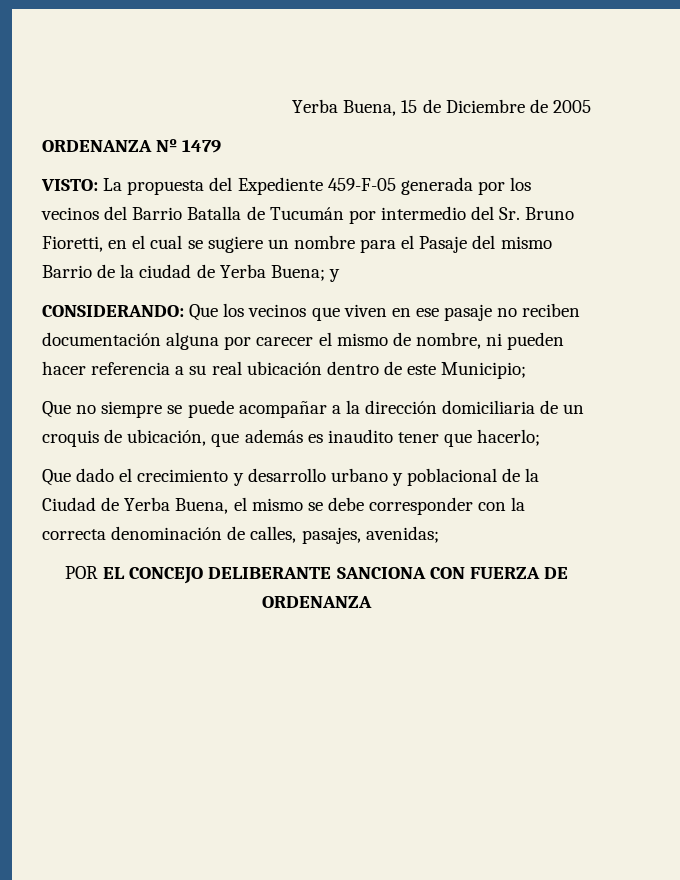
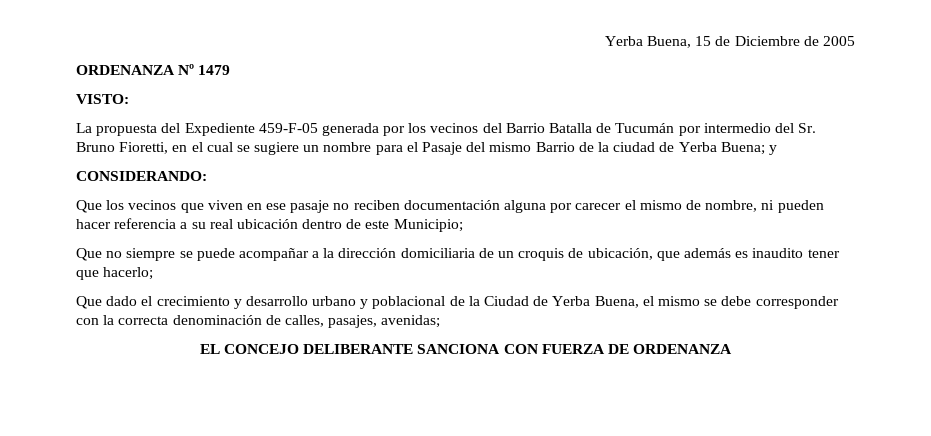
(98, 185) none -> (129, 99) //
(184, 311) none -> (207, 176) //
[65,566,99,579] POR -> (441, 321) none

